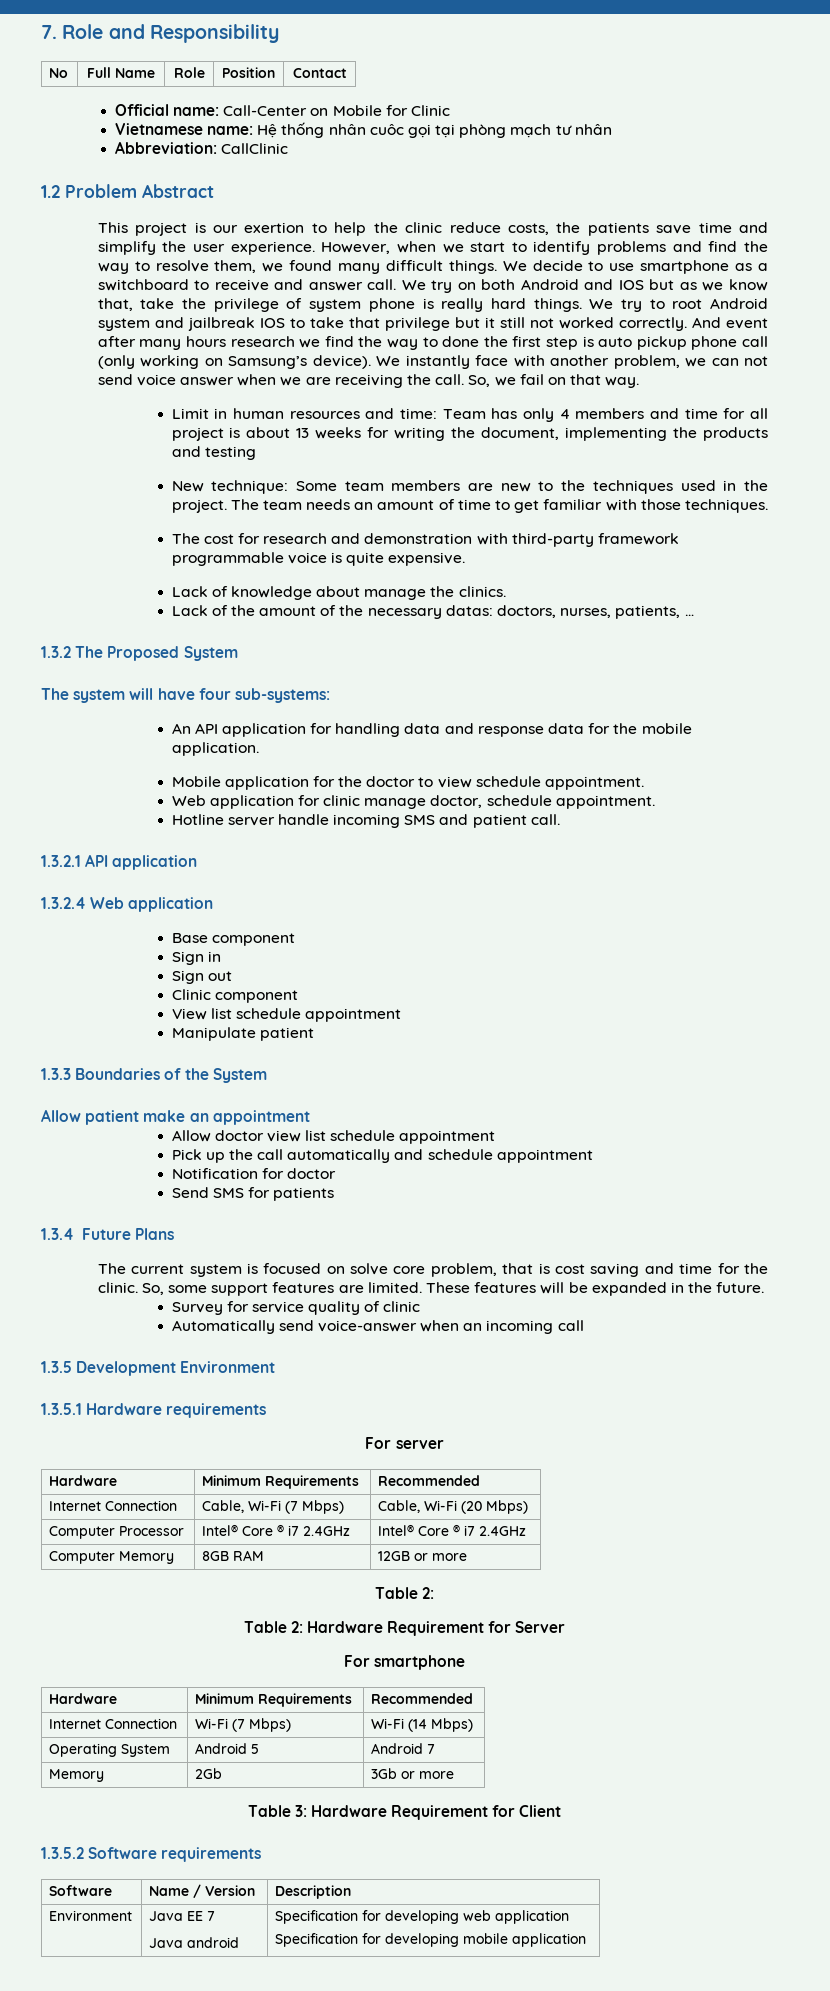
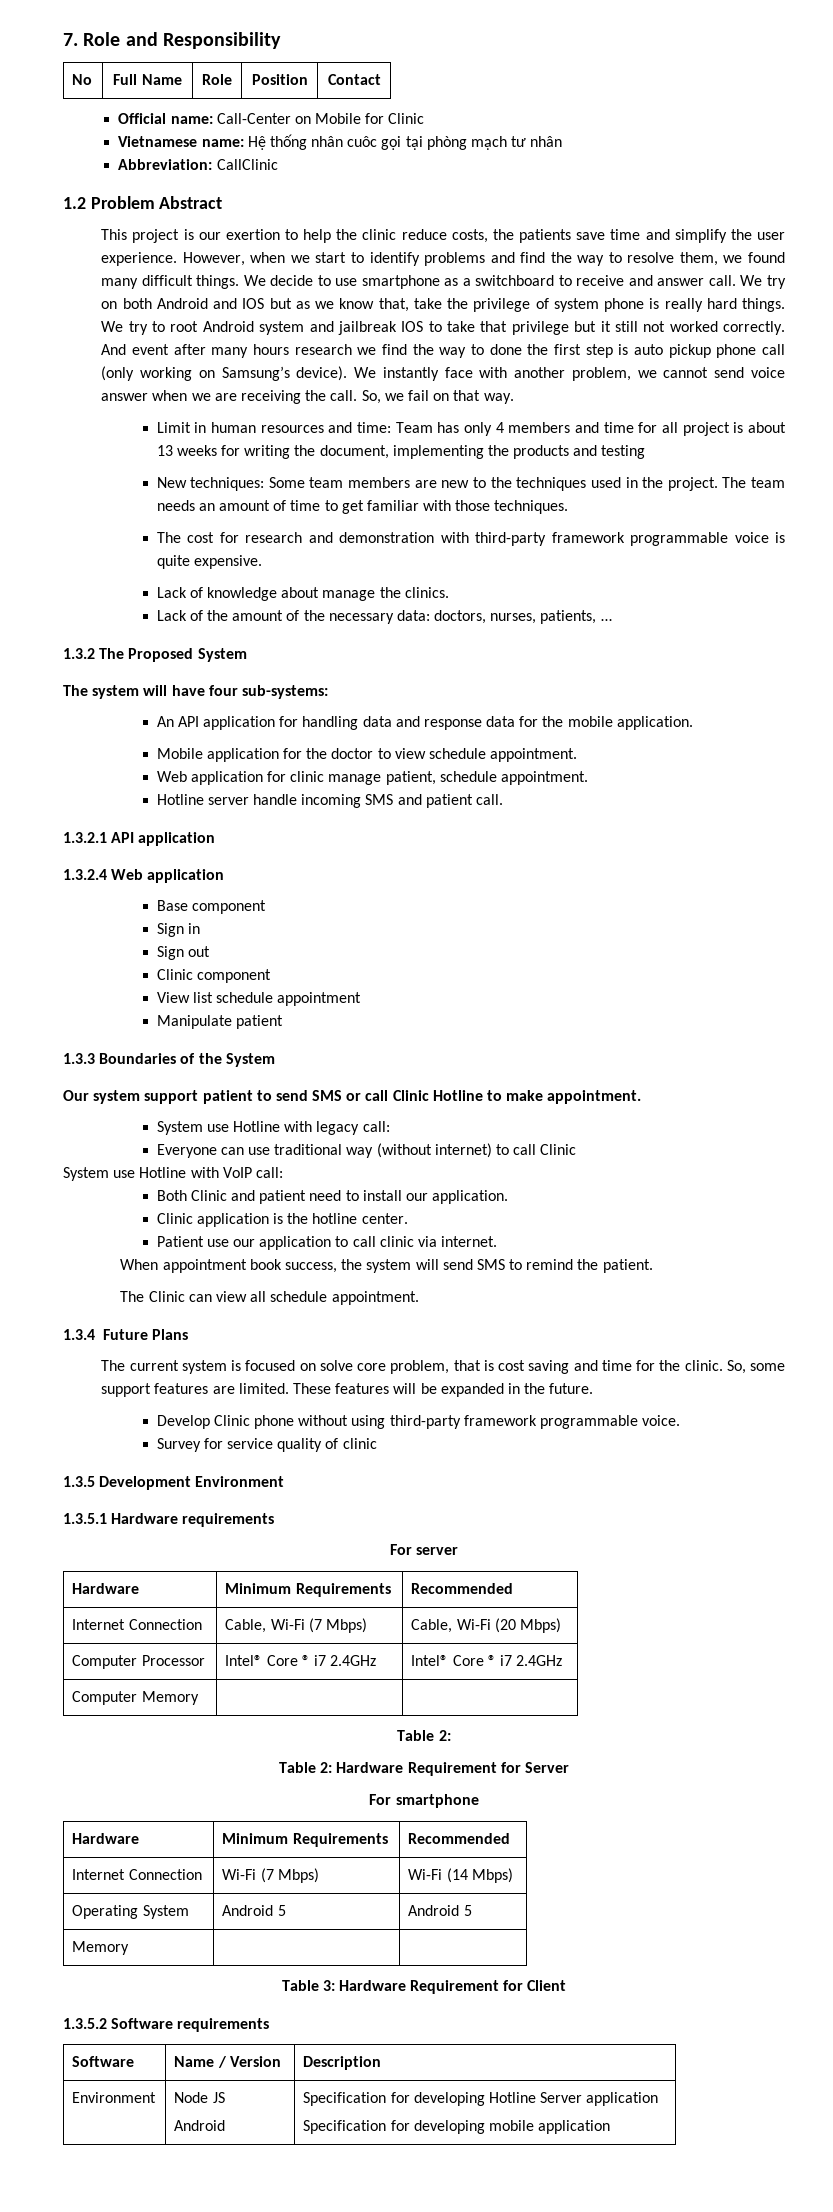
[711,356,769,366] can not -> [663,367,709,378] cannot
[211,480,289,494] technique: -> [190,477,265,491] techniques:
[445,605,493,616] datas: -> [396,610,430,621] data:
[430,795,483,808] doctor, -> [385,771,436,785] patient,
[41,1109,310,1125] [171,1130,496,1144] [171,1149,593,1163] [171,1168,336,1179] [171,1187,335,1201] Allow patient make an appointment // Allow doctor view list schedule appointment // Pick up the call automatically and schedule appointment // Notification for doctor // Send SMS for patients -> [63,1090,642,1104] [156,1121,390,1135] [156,1143,577,1158] [63,1167,283,1181] [156,1190,509,1204] [156,1213,408,1227] [156,1236,498,1250] [120,1259,653,1273] [120,1291,419,1305] Our system support patient to send SMS or call Clinic Hotline to make appointment. // System use Hotline with legacy call: // Everyone can use traditional way (without internet) to call Clinic // System use Hotline with VoIP call: // Both Clinic and patient need to install our application. // Clinic application is the hotline center. // Patient use our application to call clinic via internet. // When appointment book success, the system will send SMS to remind the patient. // The Clinic can view all schedule appointment.
(765, 1287) none -> [156,1415,681,1429] // Develop Clinic phone without using third-party framework programmable voice.
[171,1320,584,1334] // Automatically send voice-answer when an incoming call -> (377, 1443) none
[202,1550,265,1561] [378,1551,468,1561] 8GB RAM | 12GB or more -> (199, 1698) |
[427,1744,436,1754] [49,1769,105,1782] [195,1768,223,1779] [371,1768,455,1779] 7 // Memory | 2Gb | 3Gb or more -> [463,1905,472,1916] [72,1941,130,1955] 5 // Memory | |
[149,1911,216,1921] [149,1937,240,1948] [275,1910,492,1924] Java EE 7 // Java android | Specification for developing web -> [174,2092,225,2103] [174,2120,226,2131] [303,2092,583,2106] Node JS // Android | Specification for developing Hotline Server

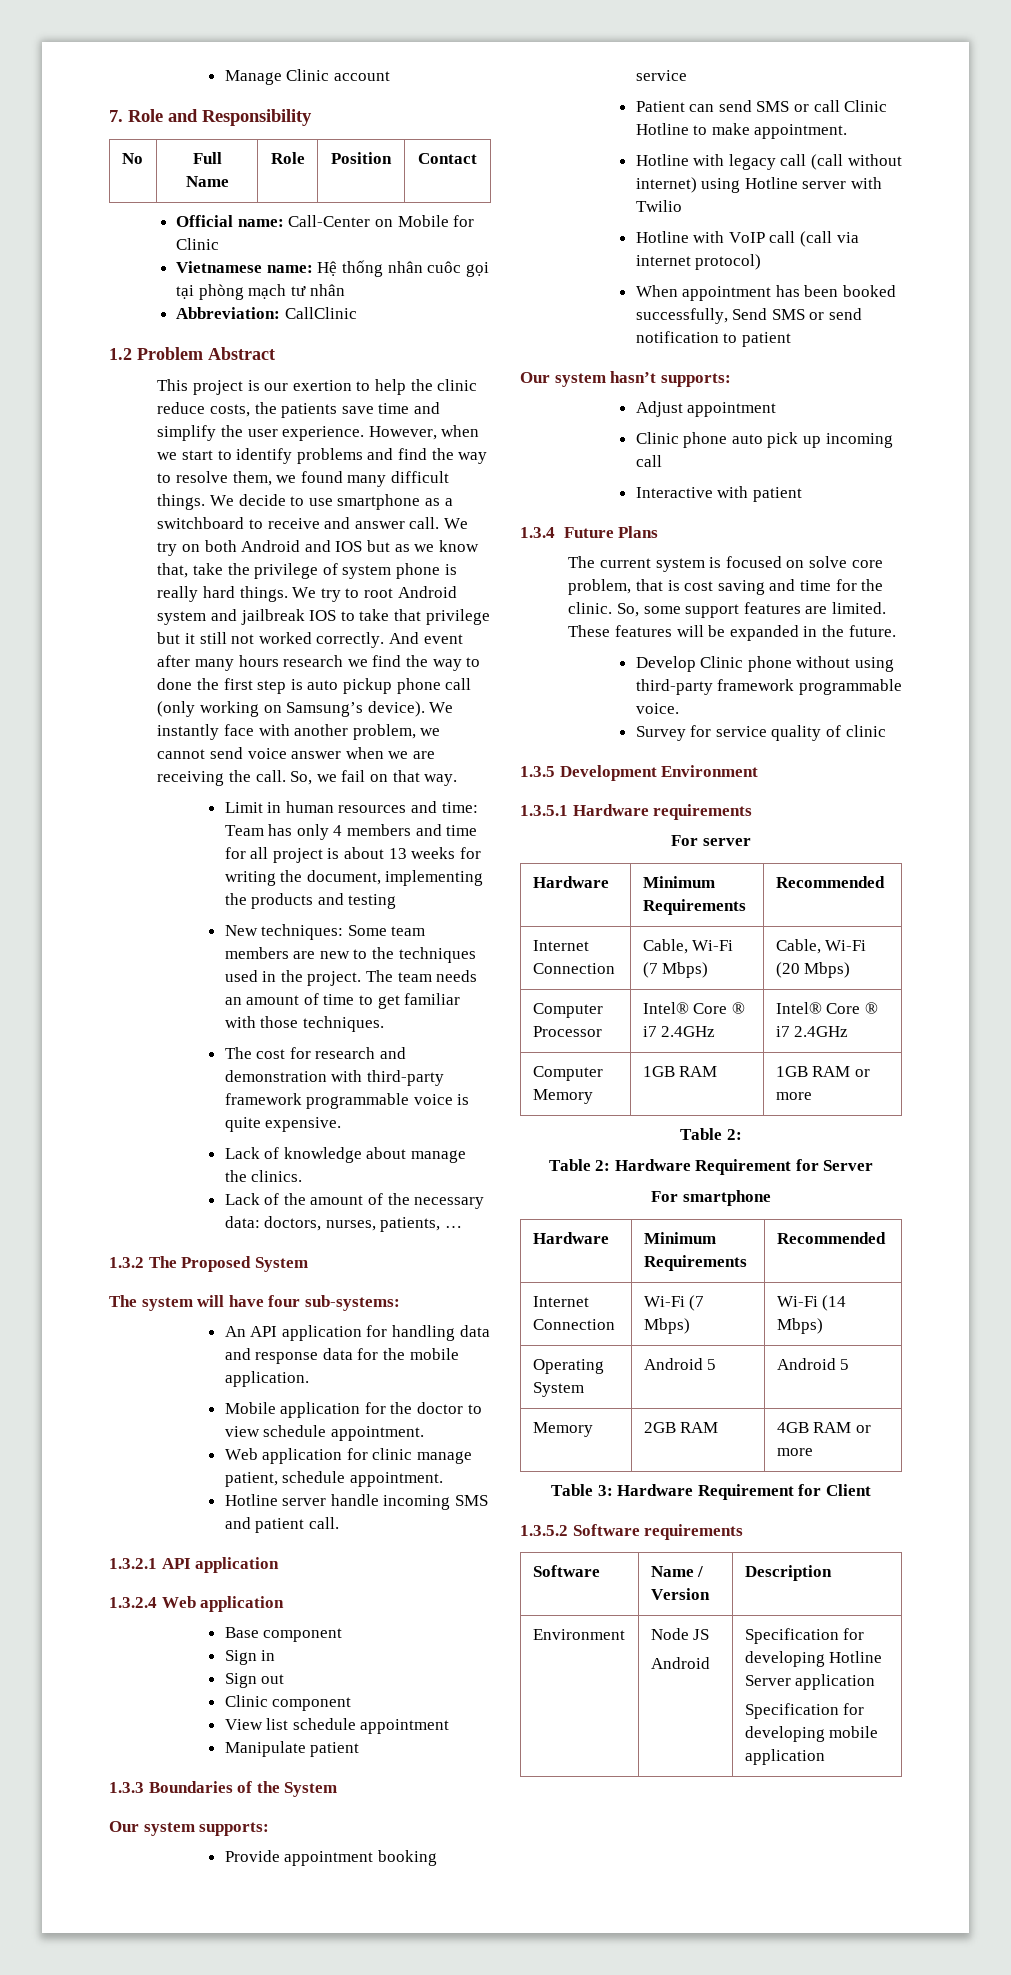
(63, 39) none -> [224,69,390,85] Manage Clinic account //
[144,1090,272,1104] support patient to -> [199,1822,270,1836] [224,1850,437,1866] [635,70,687,81] [635,101,715,112] supports: // Provide appointment booking service // Patient can
[156,1121,229,1135] System use -> (848, 131) none
[362,1121,390,1132] [156,1143,577,1158] [63,1167,283,1181] [156,1190,509,1204] [156,1213,408,1227] [156,1236,498,1250] [120,1259,653,1273] [120,1291,419,1305] call: // Everyone can use traditional way (without internet) to call Clinic // System use Hotline with VoIP call: // Both Clinic and patient need to install our application. // Clinic application is the hotline center. // Patient use our application to call clinic via internet. // When appointment book success, the system will send SMS to remind the patient. // The Clinic can view all schedule appointment. -> [780,154,902,170] [635,177,883,193] [635,200,682,212] [635,231,859,247] [635,254,762,270] [635,285,897,301] [635,308,863,324] [635,331,791,347] [520,371,731,387] [635,401,777,417] [635,432,893,448] [635,455,662,467] [635,486,802,502] call (call without internet) using Hotline server with Twilio // Hotline with VoIP call (call via internet protocol) // When appointment has been booked successfully, Send SMS or send notification to patient // Our system hasn’t supports: // Adjust appointment // Clinic phone auto pick up incoming call // Interactive with patient
(199, 1698) | -> [642,1066,718,1077] [775,1066,870,1077] [775,1092,812,1100] 1GB RAM | 1GB RAM or more
(130, 1948) | -> [643,1422,719,1433] [776,1422,871,1433] [776,1448,813,1456] 2GB RAM | 4GB RAM or more

